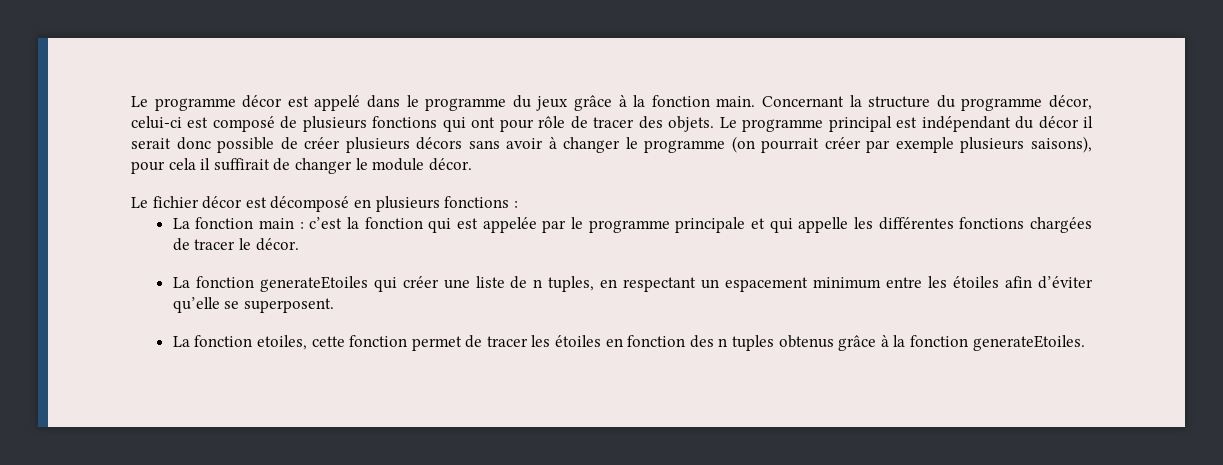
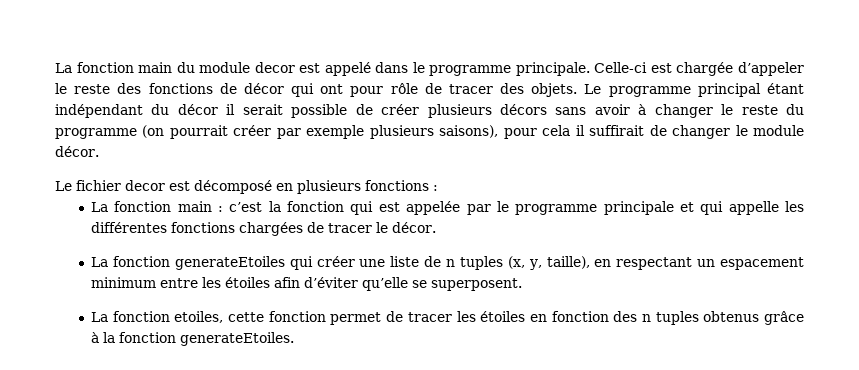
[131,95,283,111] Le programme décor -> [55,62,295,73] La fonction main du module decor
[512,95,1093,111] [131,116,438,132] du jeux grâce à la fonction main. Concernant la structure du programme décor, celui-ci est composé de plusieurs fonctions -> [515,62,804,76] [55,83,284,94] principale. Celle-ci est chargée d’appeler le reste des fonctions de décor
[896,117,918,128] est -> [766,83,804,94] étant
[176,137,211,150] donc -> (283, 109) none
(638, 143) none -> [741,104,804,115] reste du
[202,196,243,209] décor -> [125,180,165,191] decor
[548,276,595,292] tuples, -> [459,256,590,270] tuples (x, y, taille),

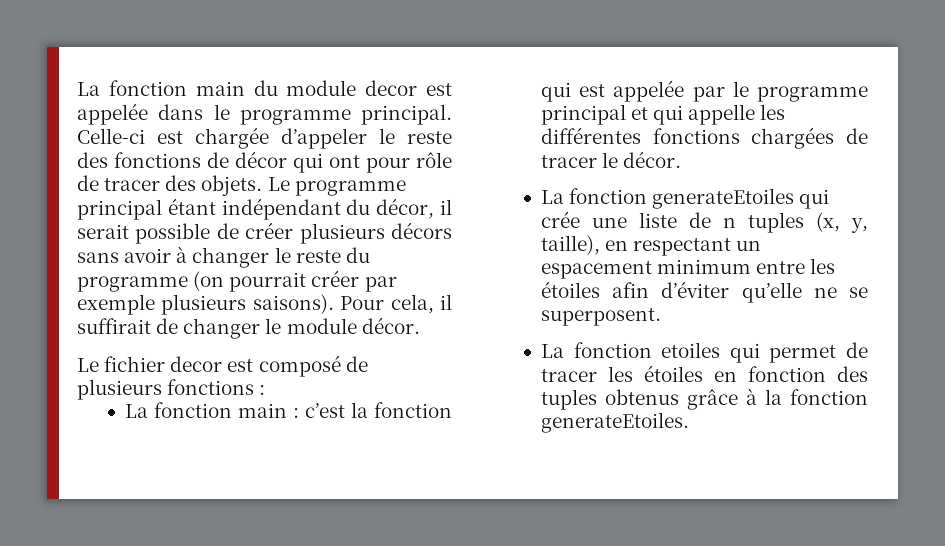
[324,62,371,76] appelé -> [77,103,148,125] appelée
[515,62,590,76] principale. -> [361,104,452,125] principal.
[177,104,218,115] décor -> [376,198,435,219] décor,
[439,125,571,139] saisons), pour cela -> [252,294,434,314] saisons). Pour cela,
[194,180,293,194] décomposé en -> [258,355,368,377] composé de
[603,201,674,215] principale -> [540,104,626,125] principal
[316,256,355,267] créer -> [540,211,580,228] crée
(409, 284) none -> [813,287,837,298] ne
[174,311,326,323] etoiles, cette fonction -> [661,342,760,363] etoiles qui
[641,314,651,322] n -> (868, 374) none

